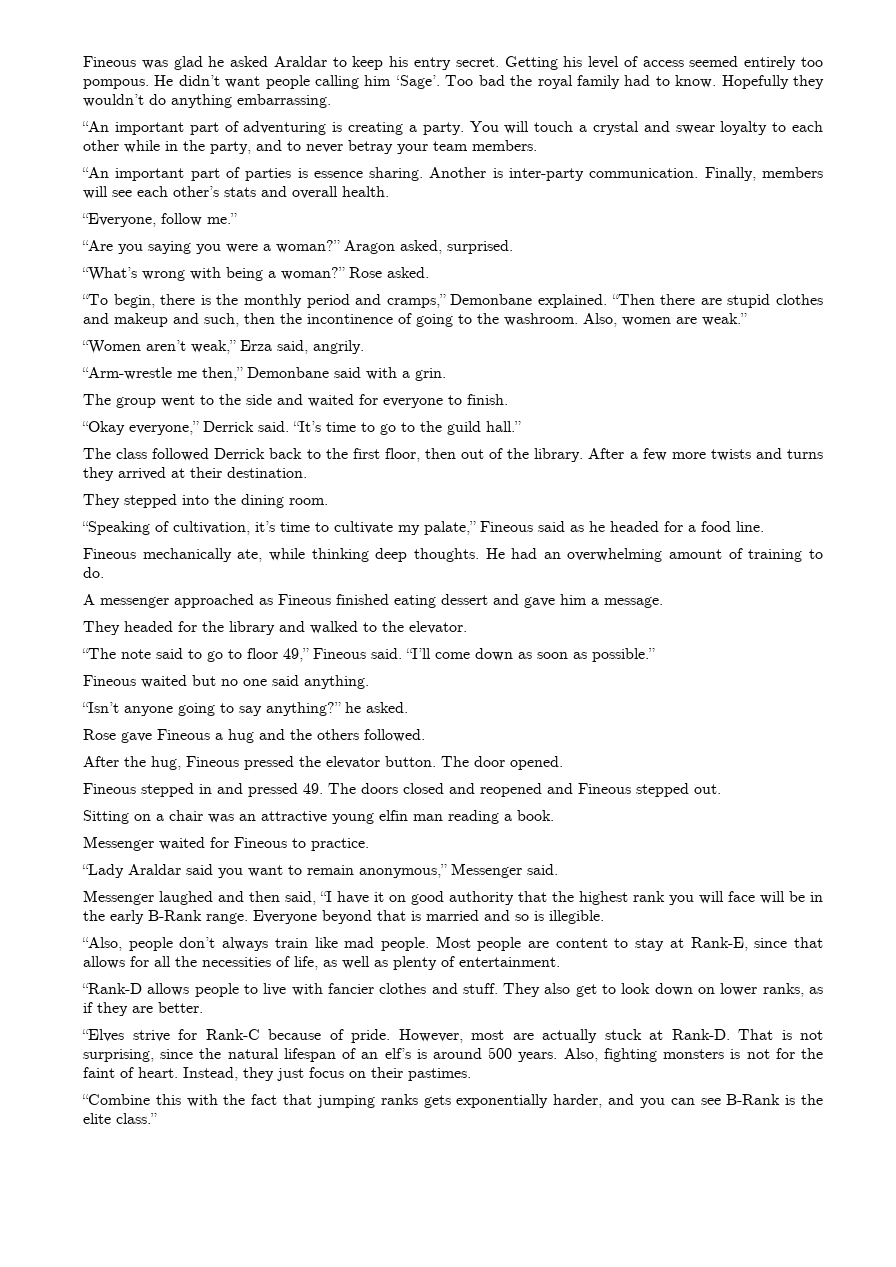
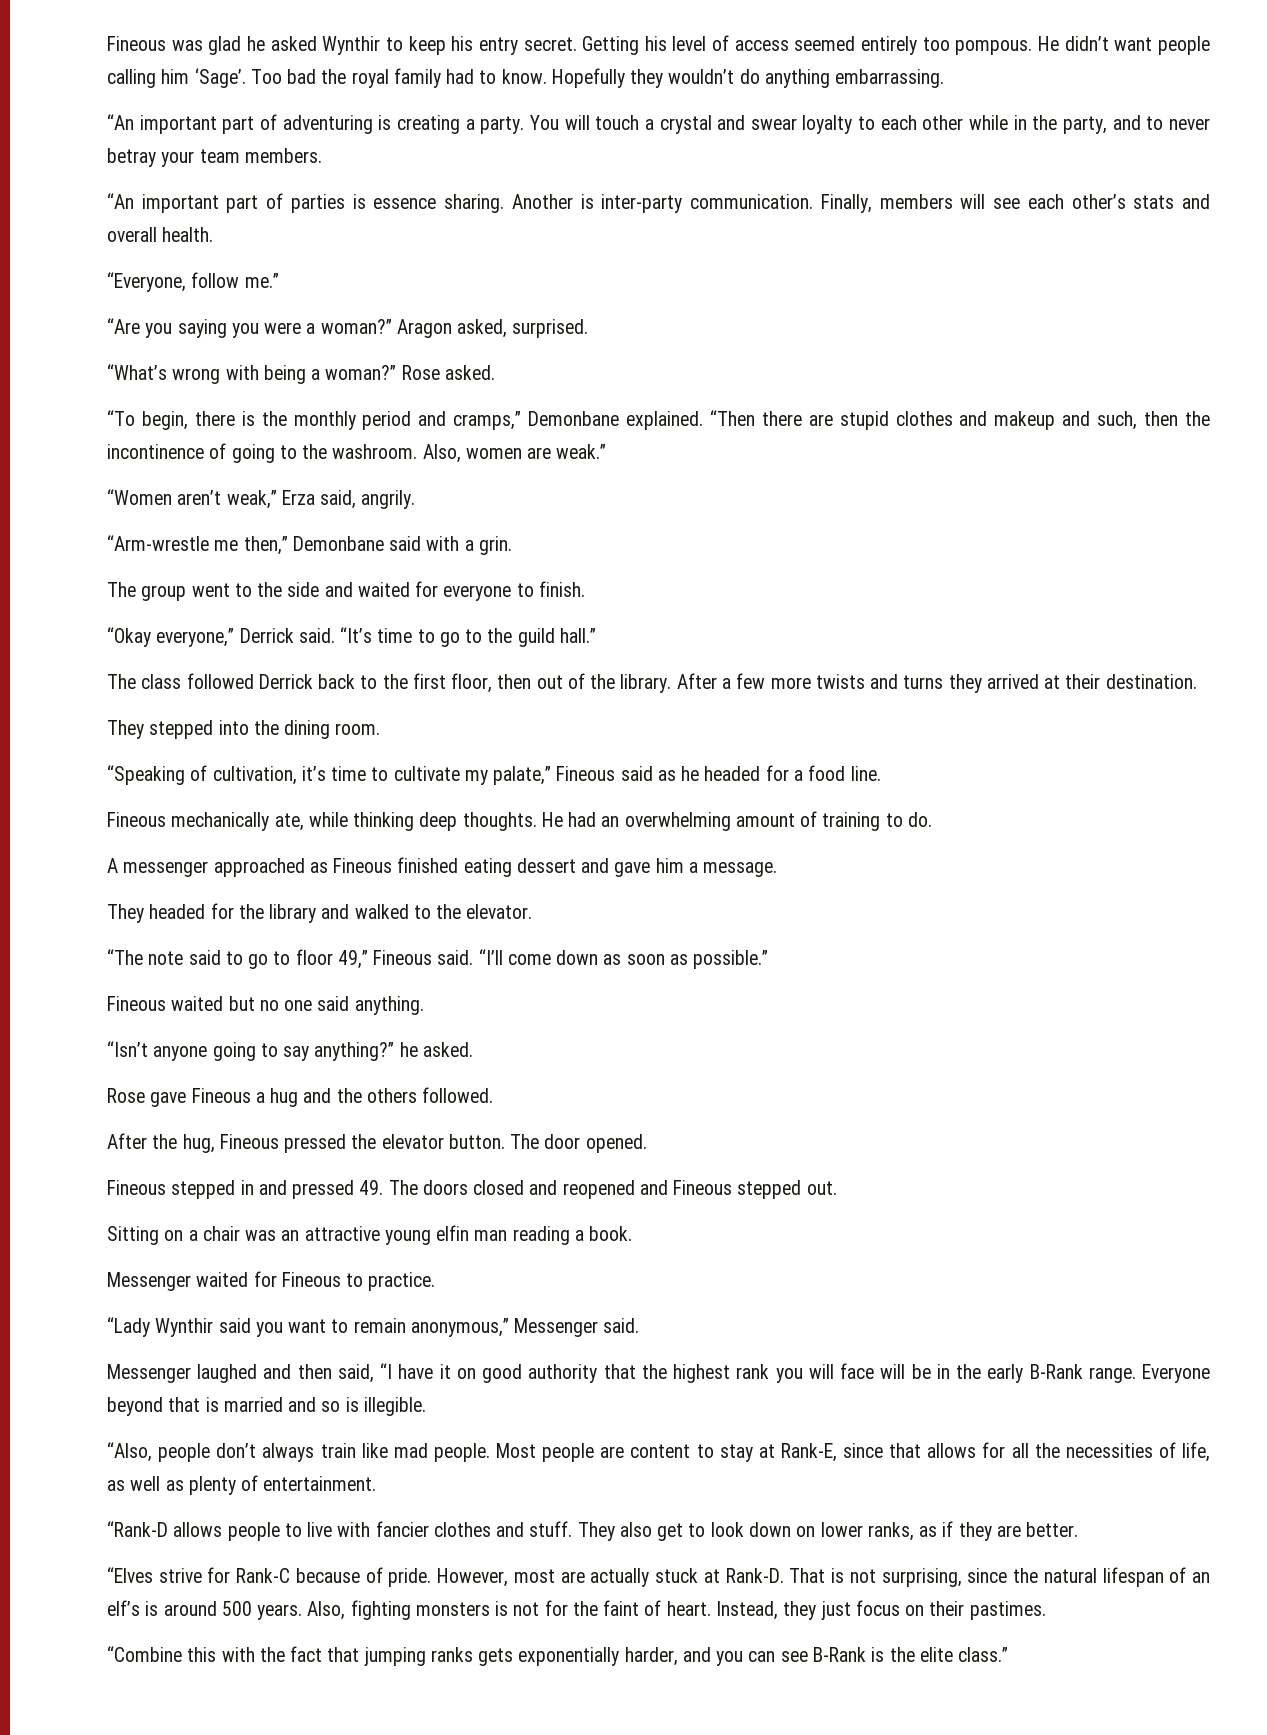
[273,56,327,67] Araldar -> [322,36,381,55] Wynthir
[128,864,181,875] Araldar -> [155,1318,214,1337] Wynthir

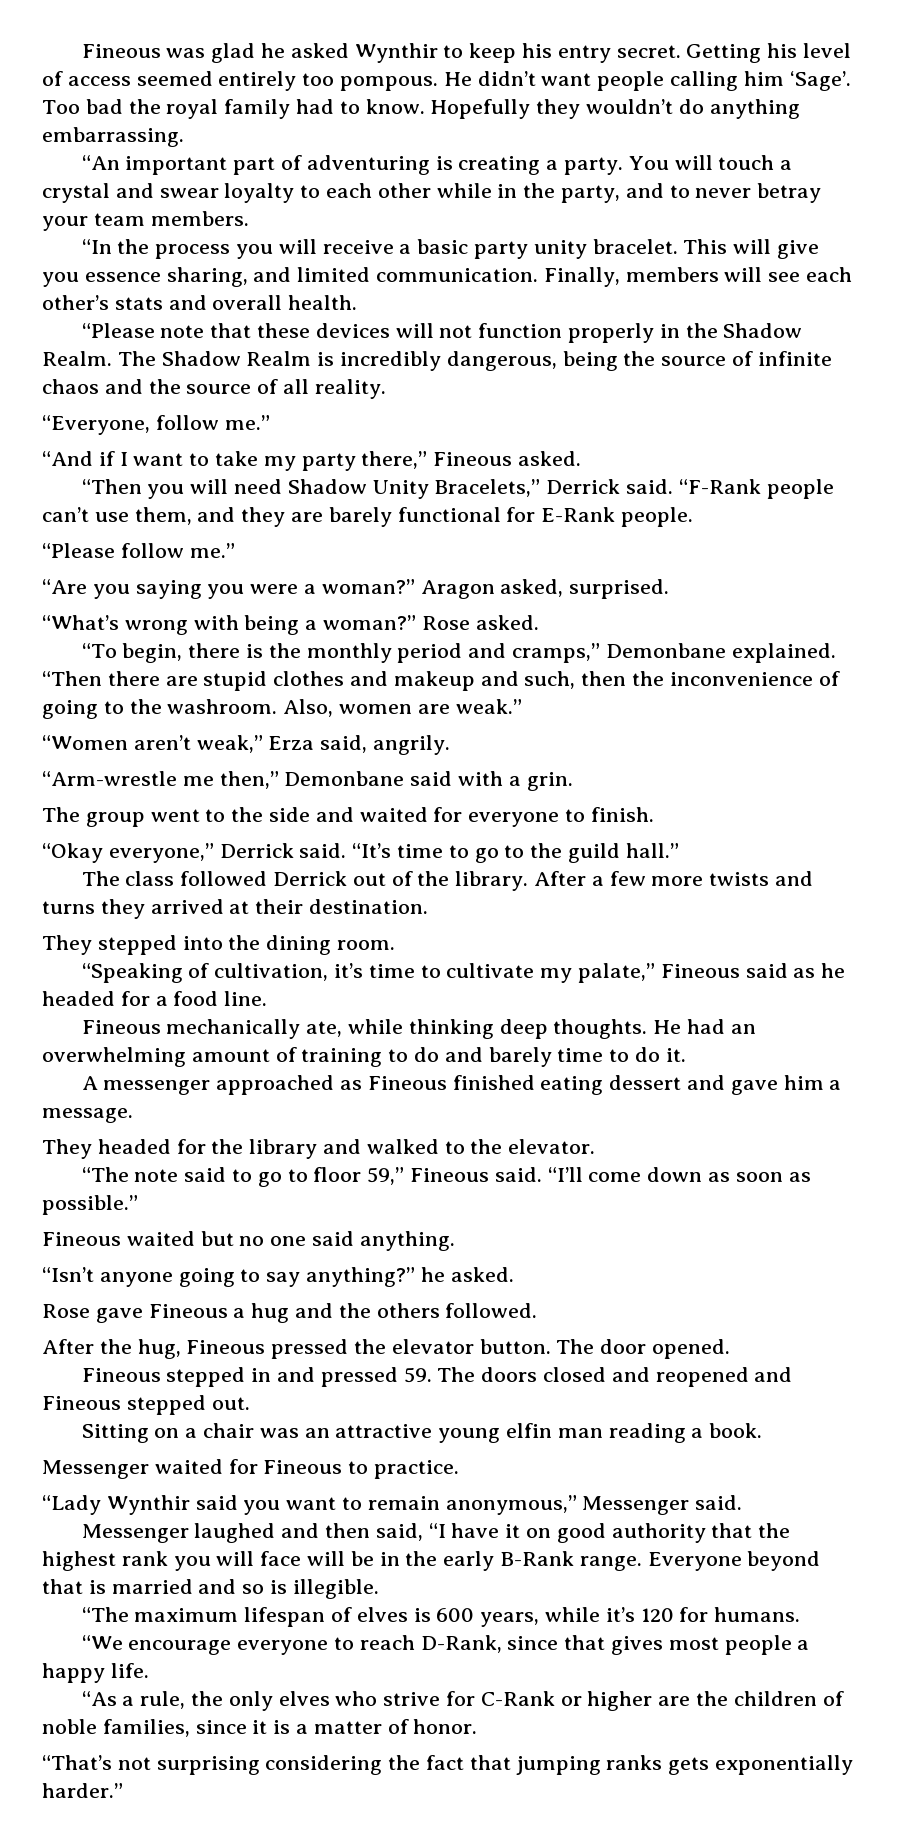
[107,193,683,213] “An important part of parties is essence sharing. Another is inter-party -> [81,239,819,259] [42,267,371,287] “In the process you will receive a basic party unity bracelet. This will give you essence sharing, and limited
[107,272,186,292] “Everyone, -> [81,323,803,343] [42,351,832,371] [42,379,386,399] [42,415,270,435] [42,451,582,471] [81,479,834,499] [42,507,694,527] [42,543,115,558] “Please note that these devices will not function properly in the Shadow Realm. The Shadow Realm is incredibly dangerous, being the source of infinite chaos and the source of all reality. // “Everyone, follow me.” // “And if I want to take my party there,” Fineous asked. // “Then you will need Shadow Unity Bracelets,” Derrick said. “F-Rank people can’t use them, and they are barely functional for E-Rank people. // “Please
[107,444,204,459] incontinence -> [669,672,813,686] inconvenience
[318,673,532,693] back to the first floor, then -> (347, 878) none
[907,812,932,827] do. -> [414,1047,686,1067] do and barely time to do it.
[337,950,368,969] 49,” -> [367,1167,405,1185] 59,”
[359,1180,384,1195] 49. -> [403,1367,432,1383] 59.
[107,1442,1210,1462] [107,1475,377,1495] [107,1521,1079,1541] [107,1567,1210,1587] [107,1600,1046,1620] [107,1646,255,1662] “Also, people don’t always train like mad people. Most people are content to stay at Rank-E, since that allows for all the necessities of life, as well as plenty of entertainment. // “Rank-D allows people to live with fancier clothes and stuff. They also get to look down on lower ranks, as if they are better. // “Elves strive for Rank-C because of pride. However, most are actually stuck at Rank-D. That is not surprising, since the natural lifespan of an elf’s is around 500 years. Also, fighting monsters is not for the faint of heart. Instead, they just focus on their pastimes. // “Combine this with -> [81,1607,801,1627] [81,1635,810,1655] [42,1663,149,1683] [81,1691,844,1711] [42,1719,478,1737] [42,1755,383,1775] “The maximum lifespan of elves is 600 years, while it’s 120 for humans. // “We encourage everyone to reach D-Rank, since that gives most people a happy life. // “As a rule, the only elves who strive for C-Rank or higher are the children of noble families, since it is a matter of honor. // “That’s not surprising considering
[624,1647,1009,1666] harder, and you can see B-Rank is the elite class.” -> [42,1783,123,1798] harder.”

